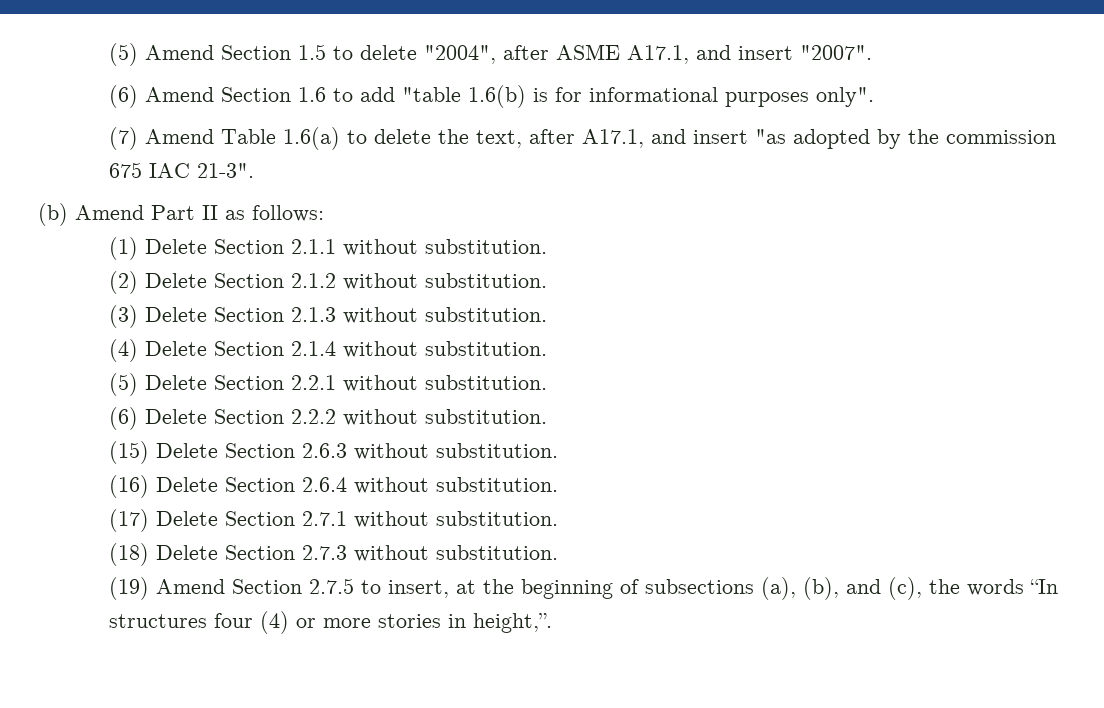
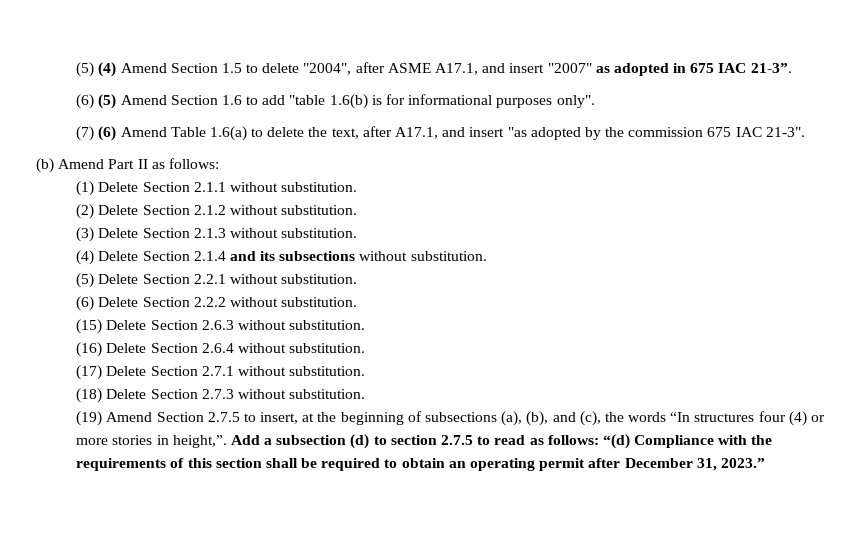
[108,43,138,66] (5) -> [76,62,117,77] (5) (4)
[799,45,872,60] [108,85,138,108] "2007". // (6) -> [547,63,792,76] [76,94,117,109] "2007" as adopted in 675 IAC 21-3”. // (6) (5)
(138, 138) none -> [98,126,117,141] (6)
(336, 348) none -> [229,251,356,261] and its subsections
(552, 623) none -> [230,434,773,449] [76,458,765,471] Add a subsection (d) to section 2.7.5 to read as follows: “(d) Compliance with the requirements of this section shall be required to obtain an operating permit after December 31, 2023.”

